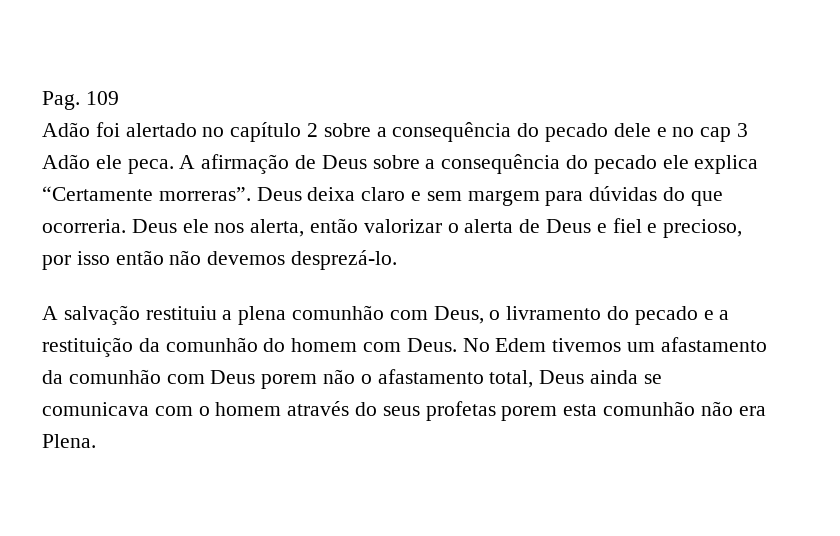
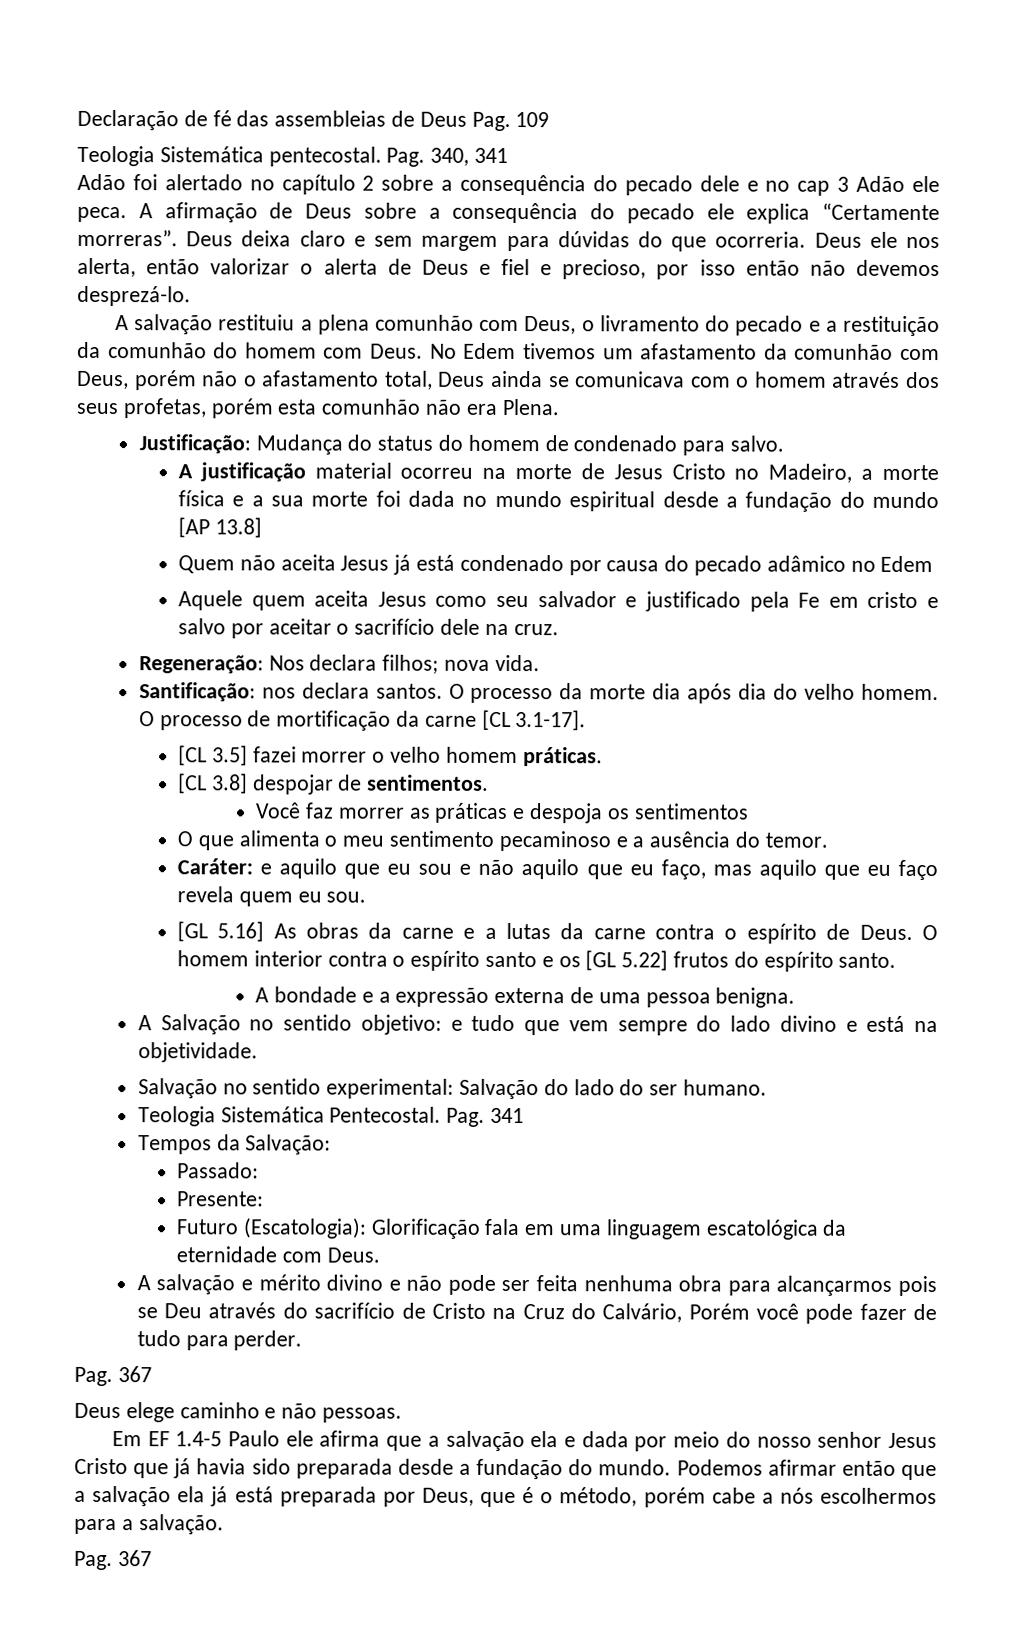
[42,91,119,110] Pag. 109 -> [77,109,550,132] [77,145,509,167] Declaração de fé das assembleias de Deus Pag. 109 // Teologia Sistemática pentecostal. Pag. 340, 341
[210,370,318,389] Deus porem -> [77,370,197,391] Deus, porém
[355,401,558,421] do seus profetas porem -> [905,371,940,389] [76,398,274,419] dos seus profetas, porém
(96, 441) none -> [138,434,785,456] [177,462,939,483] [177,490,939,512] [177,517,262,538] [177,554,934,576] [177,590,939,612] [177,618,559,639] [138,654,540,674] [138,682,940,704] [138,709,587,731] [177,745,603,767] [177,773,490,795] [255,802,749,824] [176,830,828,852] [176,858,939,881] [176,886,367,907] [176,921,939,944] [176,950,897,972] [255,986,796,1008] [137,1014,938,1036] [137,1042,258,1063] [137,1078,768,1100] [137,1106,524,1127] [137,1134,332,1155] [176,1162,259,1179] [176,1191,264,1207] [175,1217,848,1240] [175,1246,380,1263] [136,1274,937,1297] [136,1302,937,1324] [136,1330,303,1351] [74,1366,152,1387] [74,1402,403,1423] [111,1430,937,1452] [74,1457,937,1481] [74,1485,937,1508] [74,1514,224,1535] [74,1550,152,1571] // Justificação: Mudança do status do homem de condenado para salvo. // A justificação material ocorreu na morte de Jesus Cristo no Madeiro, a morte física e a sua morte foi dada no mundo espiritual desde a fundação do mundo [AP 13.8] // Quem não aceita Jesus já está condenado por causa do pecado adâmico no Edem // Aquele quem aceita Jesus como seu salvador e justificado pela Fe em cristo e salvo por aceitar o sacrifício dele na cruz. // Regeneração: Nos declara filhos; nova vida. // Santificação: nos declara santos. O processo da morte dia após dia do velho homem. O processo de mortificação da carne [CL 3.1-17]. // [CL 3.5] fazei morrer o velho homem práticas. // [CL 3.8] despojar de sentimentos. // Você faz morrer as práticas e despoja os sentimentos // O que alimenta o meu sentimento pecaminoso e a ausência do temor. // Caráter: e aquilo que eu sou e não aquilo que eu faço, mas aquilo que eu faço revela quem eu sou. // [GL 5.16] As obras da carne e a lutas da carne contra o espírito de Deus. O homem interior contra o espírito santo e os [GL 5.22] frutos do espírito santo. // A bondade e a expressão externa de uma pessoa benigna. // A Salvação no sentido objetivo: e tudo que vem sempre do lado divino e está na objetividade. // Salvação no sentido experimental: Salvação do lado do ser humano. // Teologia Sistemática Pentecostal. Pag. 341 // Tempos da Salvação: // Passado: // Presente: // Futuro (Escatologia): Glorificação fala em uma linguagem escatológica da eternidade com Deus. // A salvação e mérito divino e não pode ser feita nenhuma obra para alcançarmos pois se Deu através do sacrifício de Cristo na Cruz do Calvário, Porém você pode fazer de tudo para perder. // Pag. 367 // Deus elege caminho e não pessoas. // Em EF 1.4-5 Paulo ele afirma que a salvação ela e dada por meio do nosso senhor Jesus Cristo que já havia sido preparada desde a fundação do mundo. Podemos afirmar então que a salvação ela já está preparada por Deus, que é o método, porém cabe a nós escolhermos para a salvação. // Pag. 367

